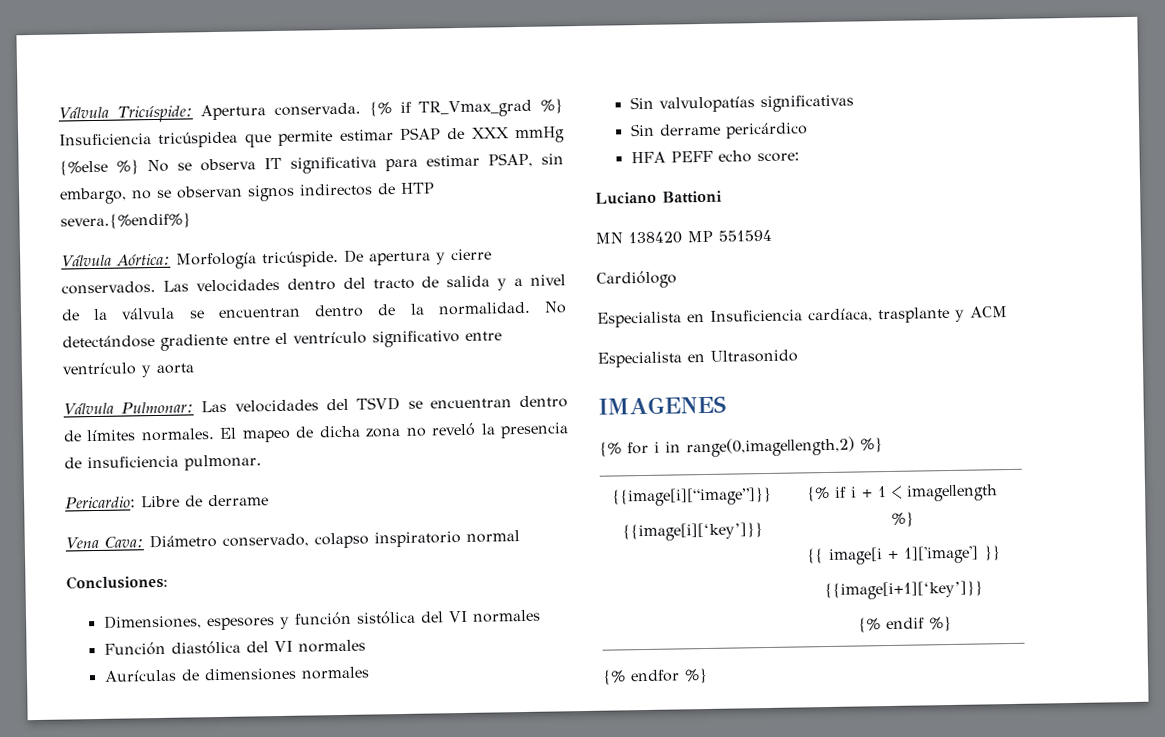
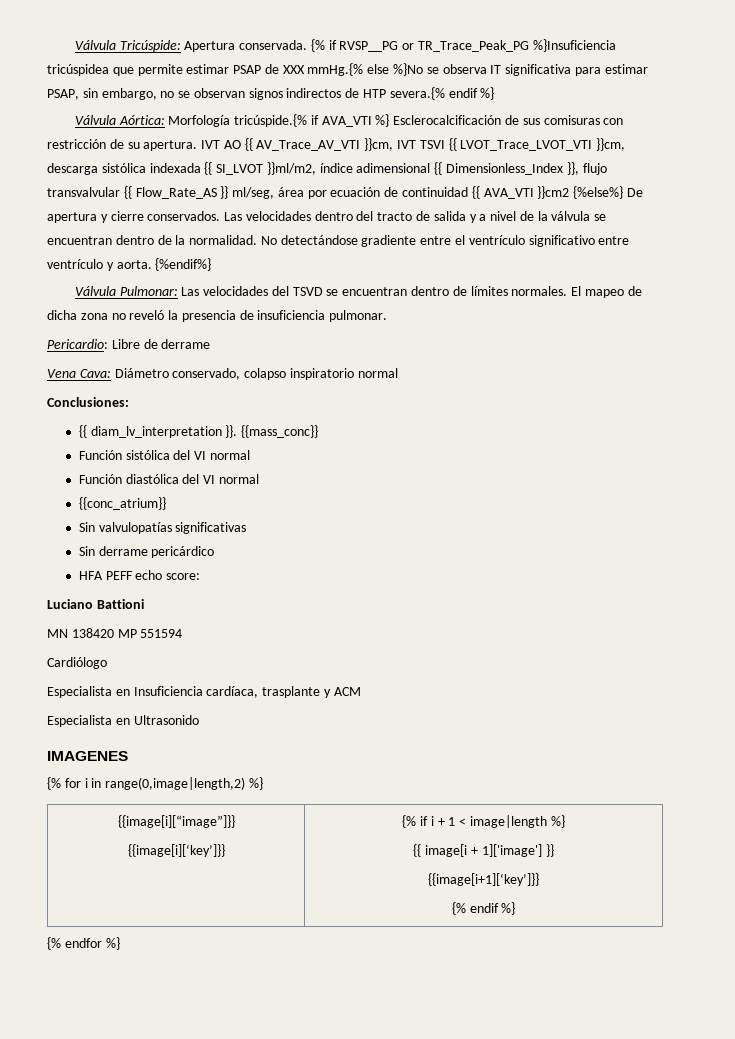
[418,98,563,118] [59,133,152,146] TR_Vmax_grad %} Insuficiencia -> [339,39,616,52] RVSP__PG or TR_Trace_Peak_PG %}Insuficiencia
[515,126,565,144] [59,159,170,176] mmHg {%else %} No -> [307,63,424,76] mmHg.{% else %}No
[60,212,191,230] severa.{%endif%} -> [389,87,495,100] severa.{% endif %}
[261,250,339,268] tricúspide. -> [234,114,624,127] [47,138,626,151] [47,162,607,175] [47,186,624,199] tricúspide.{% if AVA_VTI %} Esclerocalcificación de sus comisuras con restricción de su apertura. IVT AO {{ AV_Trace_AV_VTI }}cm, IVT TSVI {{ LVOT_Trace_LVOT_VTI }}cm, descarga sistólica indexada {{ SI_LVOT }}ml/m2, índice adimensional {{ Dimensionless_Index }}, flujo transvalvular {{ Flow_Rate_AS }} ml/seg, área por ecuación de continuidad {{ AVA_VTI }}cm2 {%else%}
[156,363,195,374] aorta -> [116,258,212,271] aorta. {%endif%}
[102,611,352,631] Dimensiones, espesores y función -> [78,425,319,438] [78,450,122,460] {{ diam_lv_interpretation }}. {{mass_conc}} // Función
[471,609,541,623] normales -> [209,450,250,460] normal
[297,639,366,653] [103,666,370,682] normales // Aurículas de dimensiones normales -> [218,474,259,484] [78,497,166,510] normal // {{conc_atrium}}

